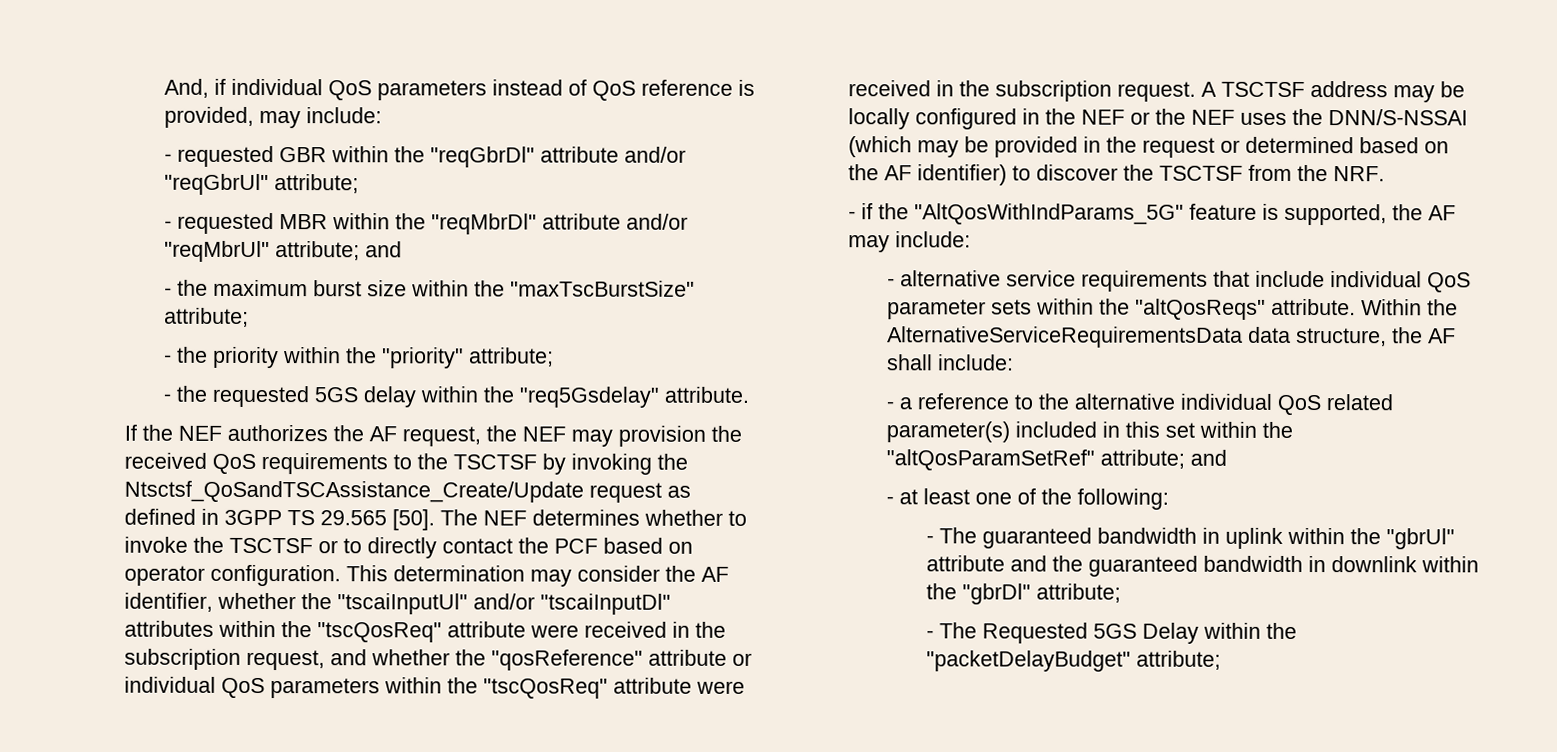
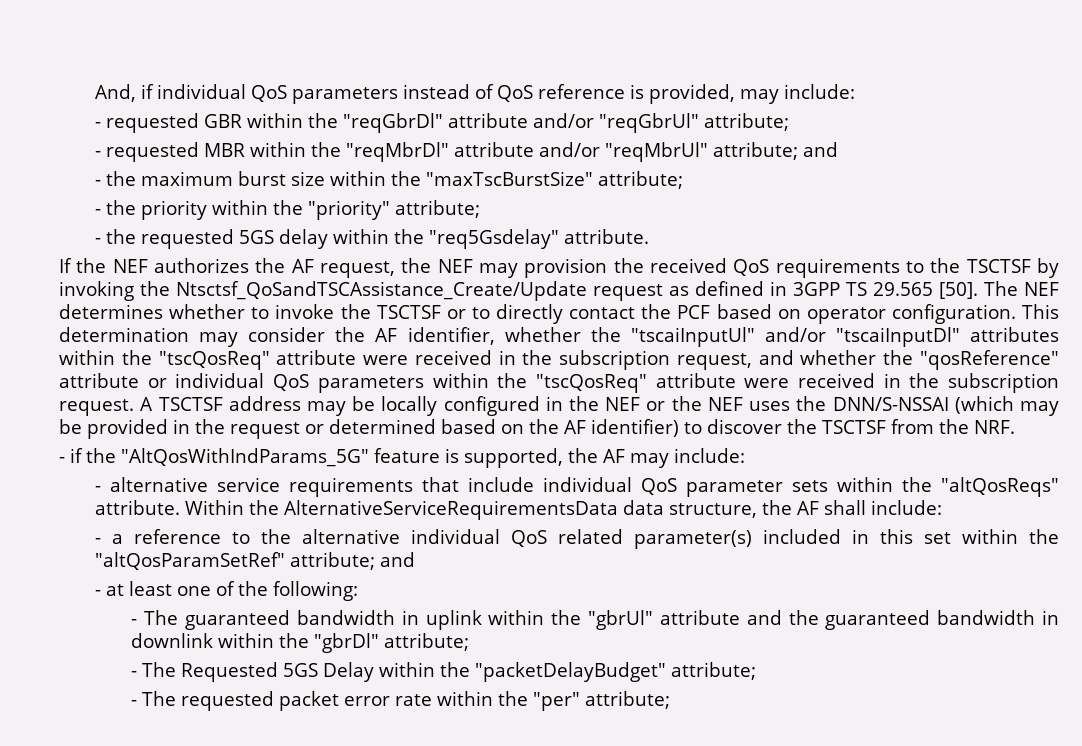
(1221, 660) none -> [131,691,671,711] // - The requested packet error rate within the "per" attribute;

